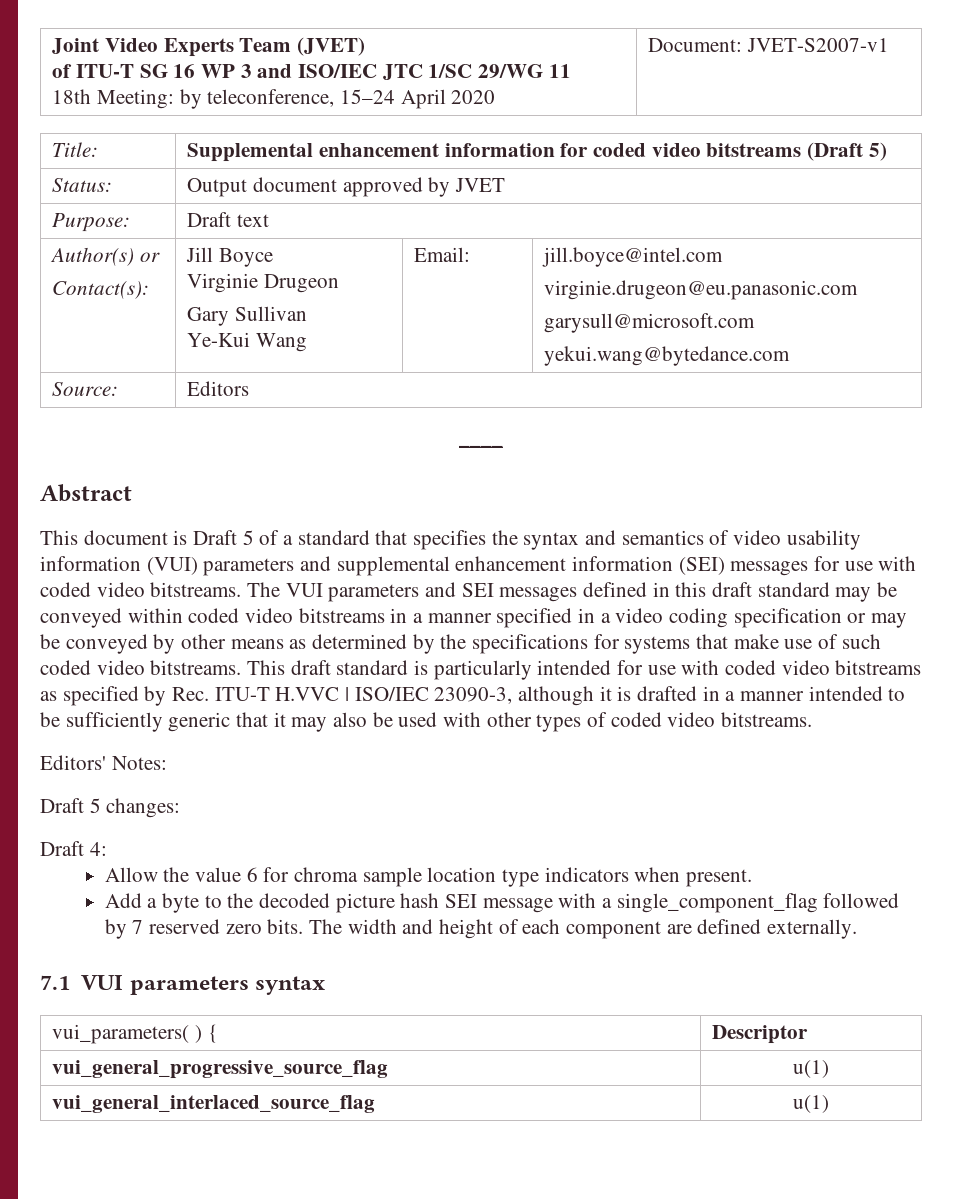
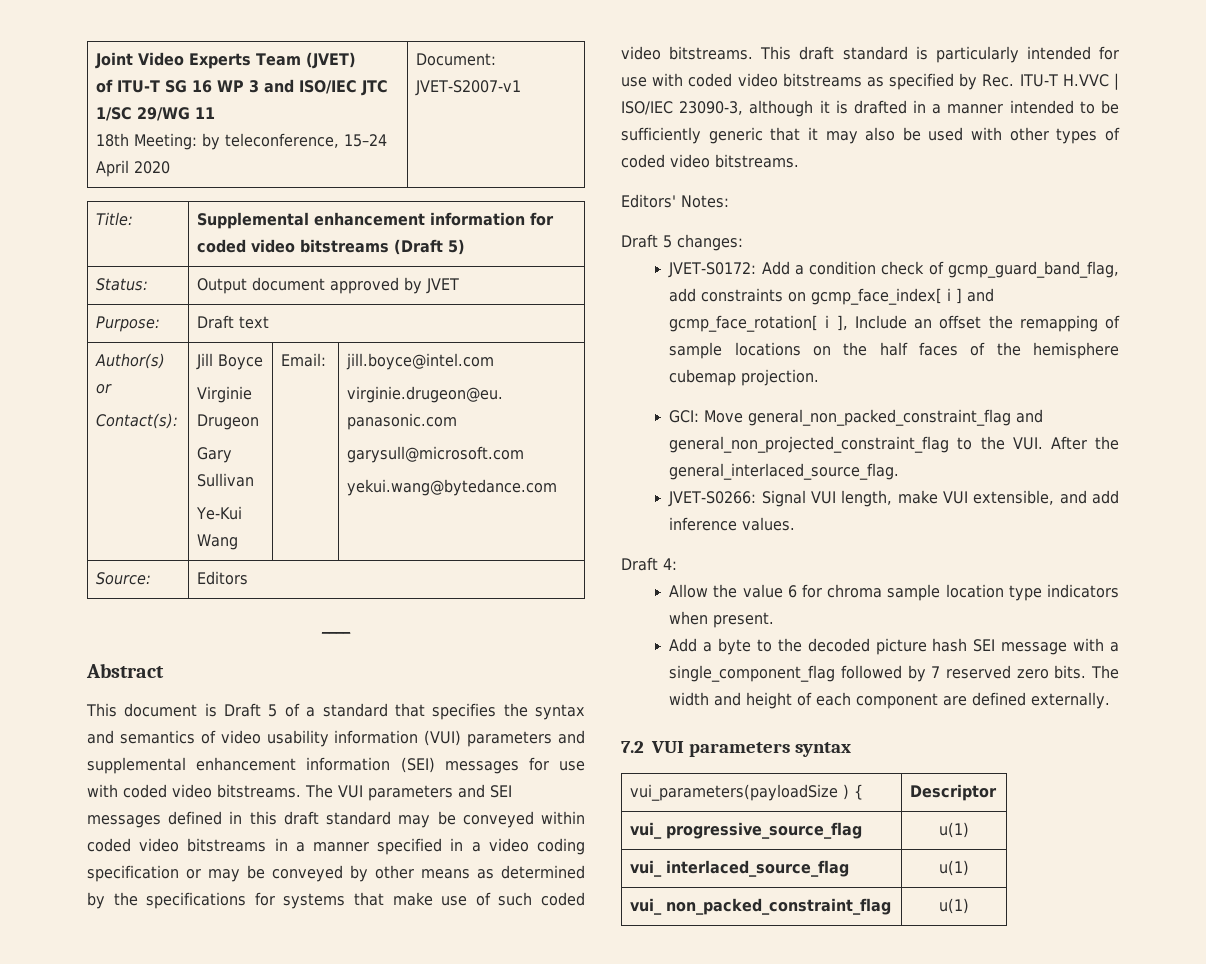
(181, 808) none -> [668,261,1119,278] [669,288,995,305] [669,315,1120,332] [669,342,1119,359] [669,369,820,386] [669,409,1044,426] [669,436,1119,453] [669,463,900,480] [668,490,1119,507] [669,517,796,531] // JVET-S0172: Add a condition check of gcmp_guard_band_flag, add constraints on gcmp_face_index[ i ] and gcmp_face_rotation[ i ], Include an offset the remapping of sample locations on the half faces of the hemisphere cubemap projection. // GCI: Move general_non_packed_constraint_flag and general_non_projected_constraint_flag to the VUI. After the general_interlaced_source_flag. // JVET-S0266: Signal VUI length, make VUI extensible, and add inference values.
[40,975,70,990] 7.1 -> [621,741,644,753] 7.2
[52,1024,190,1044] vui_parameters( -> [630,784,839,801] vui_parameters(payloadSize
[52,1060,389,1079] [793,1060,829,1078] [52,1095,376,1113] [793,1095,829,1113] vui_general_progressive_source_flag | u(1) // vui_general_interlaced_source_flag | u(1) -> [630,822,863,839] [939,822,969,838] [630,860,850,877] [939,860,969,876] [630,898,892,915] [939,898,969,914] vui_ progressive_source_flag | u(1) // vui_ interlaced_source_flag | u(1) // vui_ non_packed_constraint_flag | u(1)

